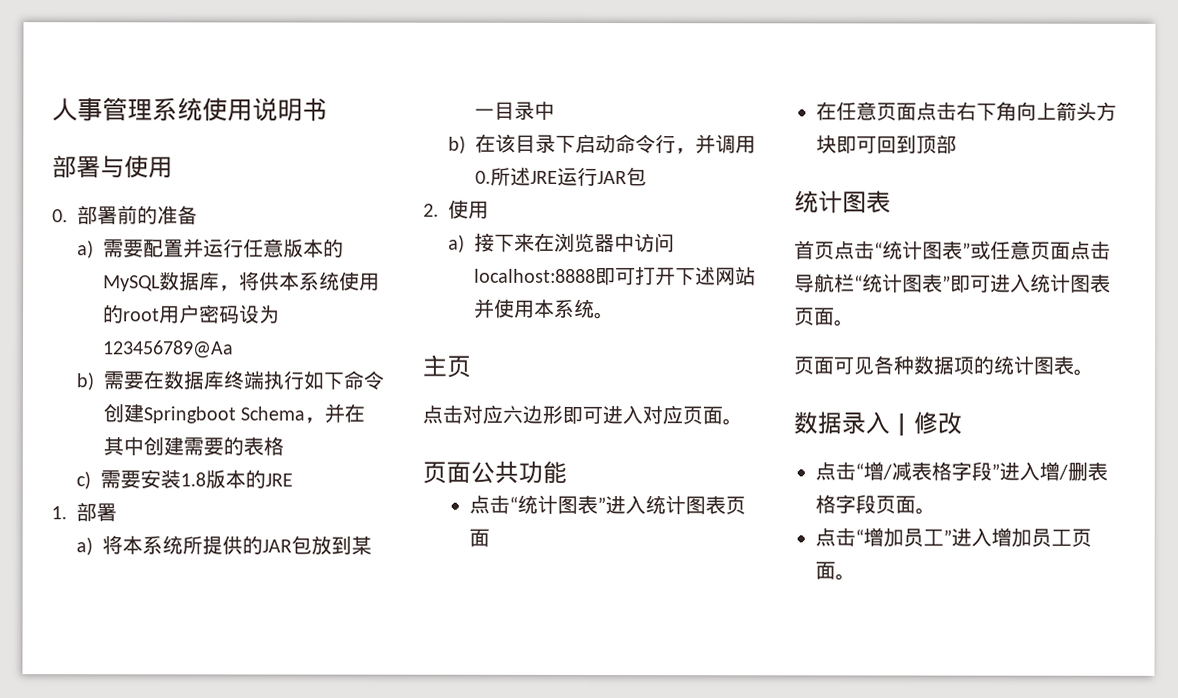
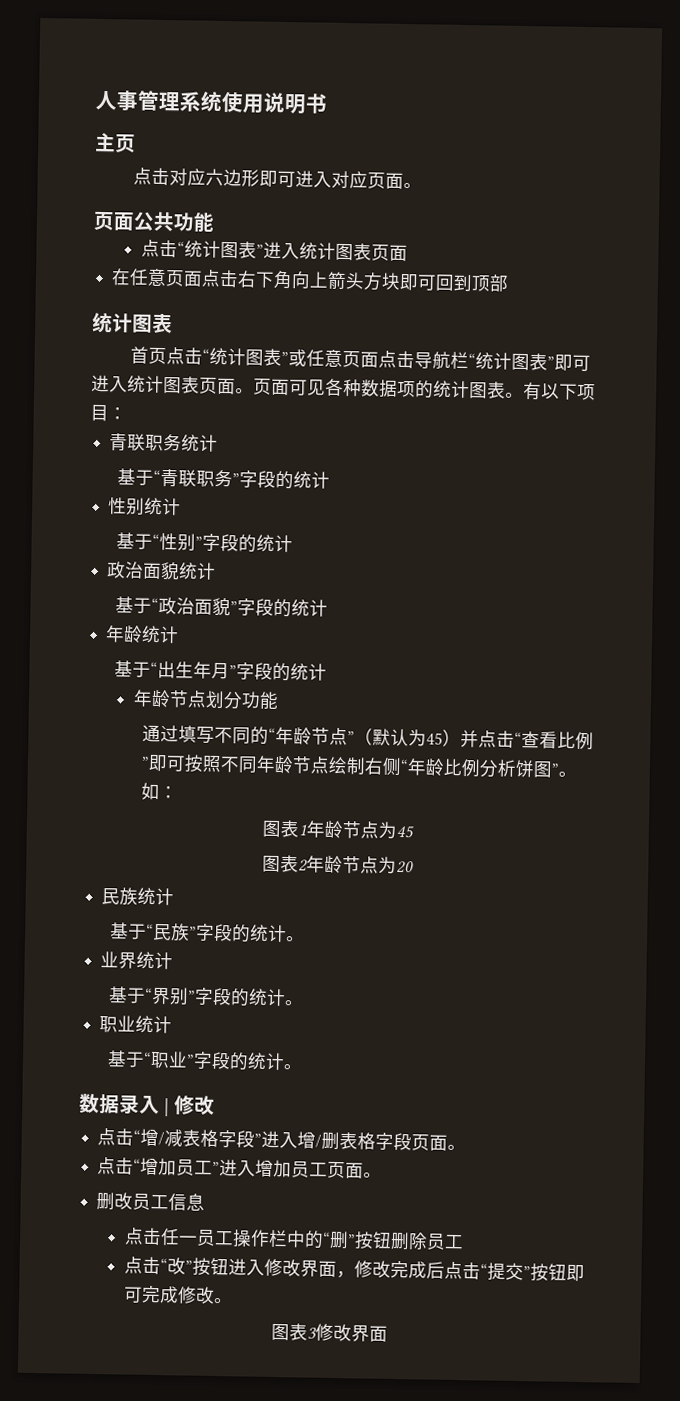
[52,155,173,179] [52,205,198,225] [76,238,344,259] [102,271,380,292] [102,304,280,324] [101,340,234,359] [75,370,384,391] [102,403,366,424] [102,436,284,456] [75,469,294,490] [51,502,117,522] [75,535,372,556] [473,100,555,120] [447,133,756,155] [474,166,647,187] [423,199,489,219] [447,232,675,253] [473,266,756,286] [473,298,615,320] // 部署与使用 // 0.部署前的准备 // a)需要配置并运行任意版本的MySQL数据库，将供本系统使用的root用户密码设为123456789@Aa // b)需要在数据库终端执行如下命令创建Springboot Schema，并在其中创建需要的表格 // c)需要安装1.8版本的JRE // 1.部署 // a)将本系统所提供的JAR包放到某一目录中 // b)在该目录下启动命令行，并调用0.所述JRE运行JAR包 // 2.使用 // a)接下来在浏览器中访问localhost:8888即可打开下述网站并使用本系统。 -> (328, 103) none
(855, 323) // -> (254, 391) none
(1094, 372) none -> [523,381,596,401] [90,404,127,422] [109,433,219,452] [117,468,331,490] [108,497,182,516] [116,532,294,553] [106,561,217,580] [115,596,329,618] [105,625,180,644] [114,660,328,682] [132,689,279,710] [141,724,594,751] [140,754,577,778] [140,782,178,801] [262,820,414,839] [262,855,414,874] [101,887,175,906] [110,922,306,943] [100,951,174,970] [108,986,305,1007] [99,1015,173,1034] [107,1050,303,1071] 有以下项目： // 青联职务统计 // 基于“青联职务”字段的统计 // 性别统计 // 基于“性别”字段的统计 // 政治面貌统计 // 基于“政治面貌”字段的统计 // 年龄统计 // 基于“出生年月”字段的统计 // 年龄节点划分功能 // 通过填写不同的“年龄节点”（默认为45）并点击“查看比例”即可按照不同年龄节点绘制右侧“年龄比例分析饼图”。如： // 图表1年龄节点为45 // 图表2年龄节点为20 // 民族统计 // 基于“民族”字段的统计。 // 业界统计 // 基于“界别”字段的统计。 // 职业统计 // 基于“职业”字段的统计。
(856, 577) none -> [96,1192,206,1211] [123,1227,464,1251] [123,1256,585,1282] [122,1285,233,1304] [271,1323,388,1342] // 删改员工信息 // 点击任一员工操作栏中的“删”按钮删除员工 // 点击“改”按钮进入修改界面，修改完成后点击“提交”按钮即可完成修改。 // 图表3修改界面

